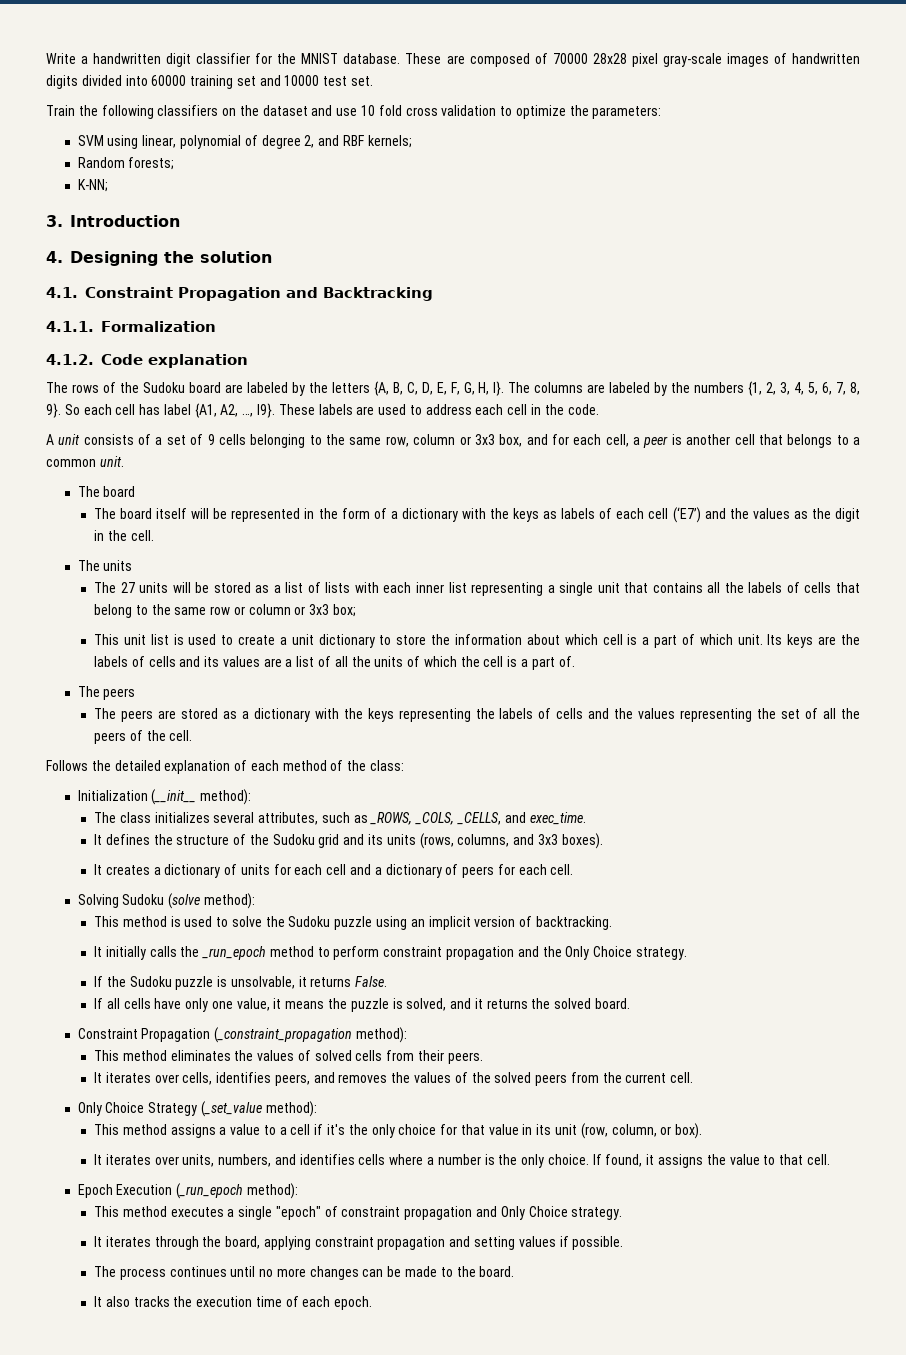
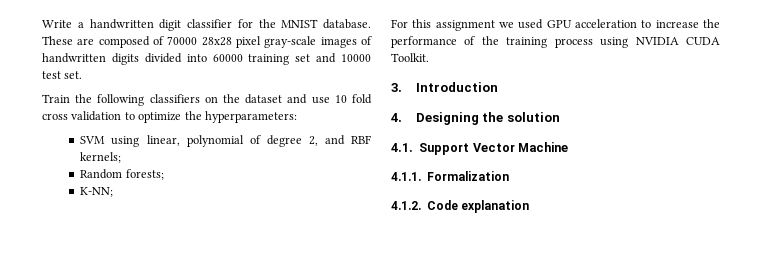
[592,106,662,119] parameters: -> [204,111,297,123] hyperparameters:
(108, 185) none -> [391,19,720,31] [391,36,720,48] [391,53,429,62] // For this assignment we used GPU acceleration to increase the performance of the training process using NVIDIA CUDA Toolkit.
[85,287,433,301] Constraint Propagation and Backtracking -> [419,142,568,155] Support Vector Machine
[46,381,861,396] [46,403,599,418] [46,434,861,448] [46,456,124,467] [77,486,136,497] [93,507,861,523] [93,530,154,541] [77,560,133,571] [93,582,860,596] [93,604,356,618] [93,634,860,648] [93,656,575,670] [77,686,136,700] [93,708,860,722] [93,730,193,744] [46,760,405,774] [77,789,252,805] [93,812,586,825] [93,833,603,849] [93,864,574,878] [77,893,256,909] [93,916,612,930] [93,946,687,960] [93,976,388,990] [93,998,630,1012] [77,1027,408,1043] [93,1050,483,1064] [93,1072,694,1086] [77,1101,317,1117] [93,1123,703,1139] [93,1154,830,1168] [77,1183,299,1199] [93,1206,623,1220] [93,1236,624,1250] [93,1266,515,1280] [93,1296,373,1310] // The rows of the Sudoku board are labeled by the letters {A, B, C, D, E, F, G, H, I}. The columns are labeled by the numbers {1, 2, 3, 4, 5, 6, 7, 8, 9}. So each cell has label {A1, A2, …, I9}. These labels are used to address each cell in the code. // A unit consists of a set of 9 cells belonging to the same row, column or 3x3 box, and for each cell, a peer is another cell that belongs to a common unit. // The board // The board itself will be represented in the form of a dictionary with the keys as labels of each cell (‘E7’) and the values as the digit in the cell. // The units // The 27 units will be stored as a list of lists with each inner list representing a single unit that contains all the labels of cells that belong to the same row or column or 3x3 box; // This unit list is used to create a unit dictionary to store the information about which cell is a part of which unit. Its keys are the labels of cells and its values are a list of all the units of which the cell is a part of. // The peers // The peers are stored as a dictionary with the keys representing the labels of cells and the values representing the set of all the peers of the cell. // Follows the detailed explanation of each method of the class: // Initialization (__init__ method): // The class initializes several attributes, such as _ROWS, _COLS, _CELLS, and exec_time. // It defines the structure of the Sudoku grid and its units (rows, columns, and 3x3 boxes). // It creates a dictionary of units for each cell and a dictionary of peers for each cell. // Solving Sudoku (solve method): // This method is used to solve the Sudoku puzzle using an implicit version of backtracking. // It initially calls the _run_epoch method to perform constraint propagation and the Only Choice strategy. // If the Sudoku puzzle is unsolvable, it returns False. // If all cells have only one value, it means the puzzle is solved, and it returns the solved board. // Constraint Propagation (_constraint_propagation method): // This method eliminates the values of solved cells from their peers. // It iterates over cells, identifies peers, and removes the values of the solved peers from the current cell. // Only Choice Strategy (_set_value method): // This method assigns a value to a cell if it's the only choice for that value in its unit (row, column, or box). // It iterates over units, numbers, and identifies cells where a number is the only choice. If found, it assigns the value to that cell. // Epoch Execution (_run_epoch method): // This method executes a single "epoch" of constraint propagation and Only Choice strategy. // It iterates through the board, applying constraint propagation and setting values if possible. // The process continues until no more changes can be made to the board. // It also tracks the execution time of each epoch. -> (530, 206) none

